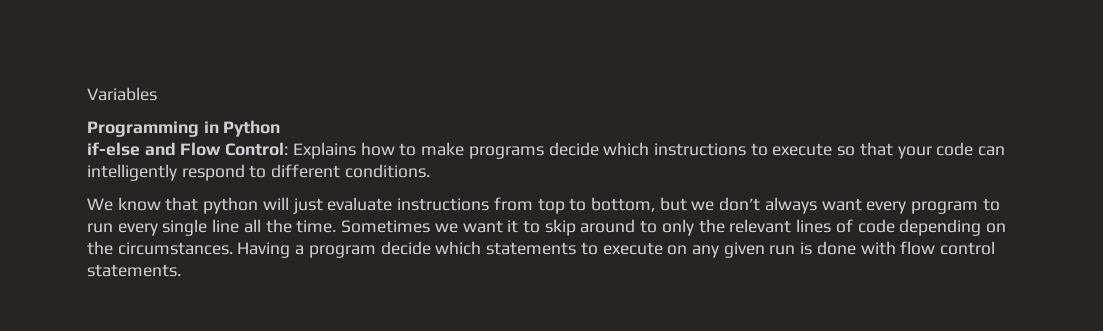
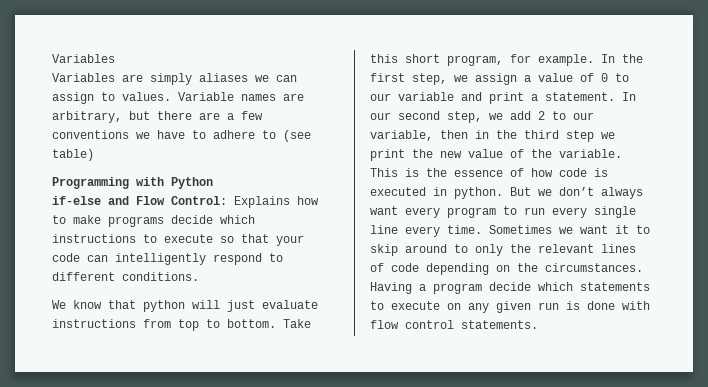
[87,87,157,101] Variables -> [52,54,115,63] [52,73,297,85] [52,92,304,104] [52,111,263,123] [52,130,311,142] [52,149,94,161] Variables // Variables are simply aliases we can assign to values. Variable names are arbitrary, but there are a few conventions we have to adhere to (see table)
[203,121,219,133] in -> [136,177,164,186] with
[590,197,687,212] bottom, but -> [227,319,311,328] [370,54,643,66] [370,73,629,85] [370,92,636,104] [370,111,594,123] [370,130,615,142] [370,149,622,161] [370,168,608,177] [370,187,531,199] bottom. Take this short program, for example. In the first step, we assign a value of 0 to our variable and print a statement. In our second step, we add 2 to our variable, then in the third step we print the new value of the variable. This is the essence of how code is executed in python. But
[243,219,292,233] all the -> [405,226,440,237] every

